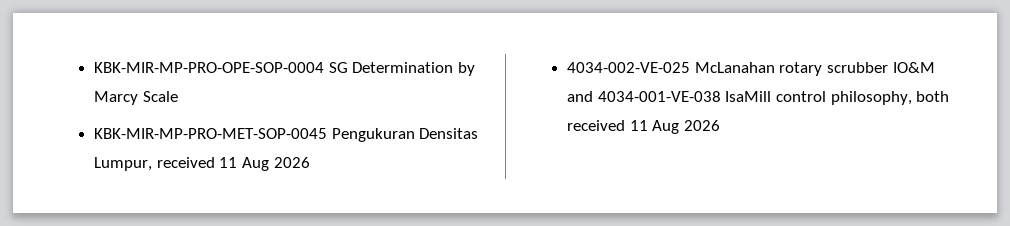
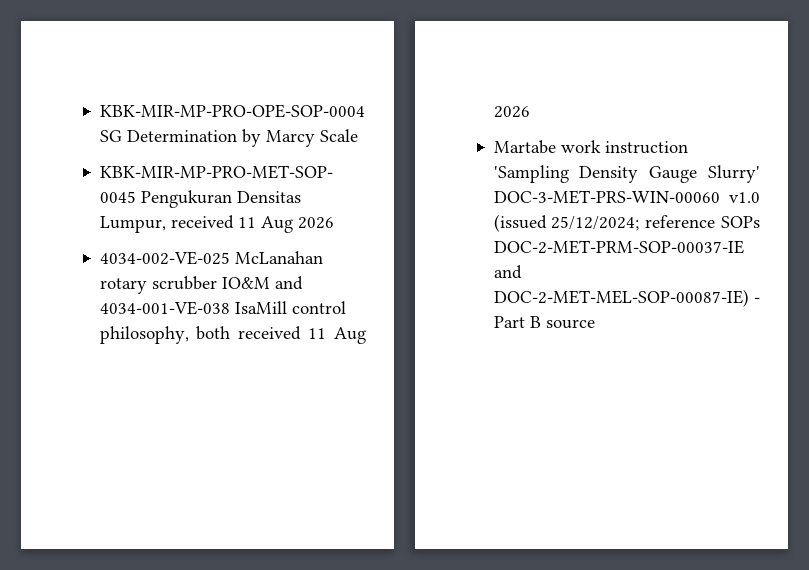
(721, 125) none -> [493,140,688,154] [493,165,760,183] [493,190,760,204] [493,214,760,232] [493,240,744,254] [493,265,522,279] [493,289,760,307] [493,316,595,329] // Martabe work instruction 'Sampling Density Gauge Slurry' DOC-3-MET-PRS-WIN-00060 v1.0 (issued 25/12/2024; reference SOPs DOC-2-MET-PRM-SOP-00037-IE and DOC-2-MET-MEL-SOP-00087-IE) - Part B source

